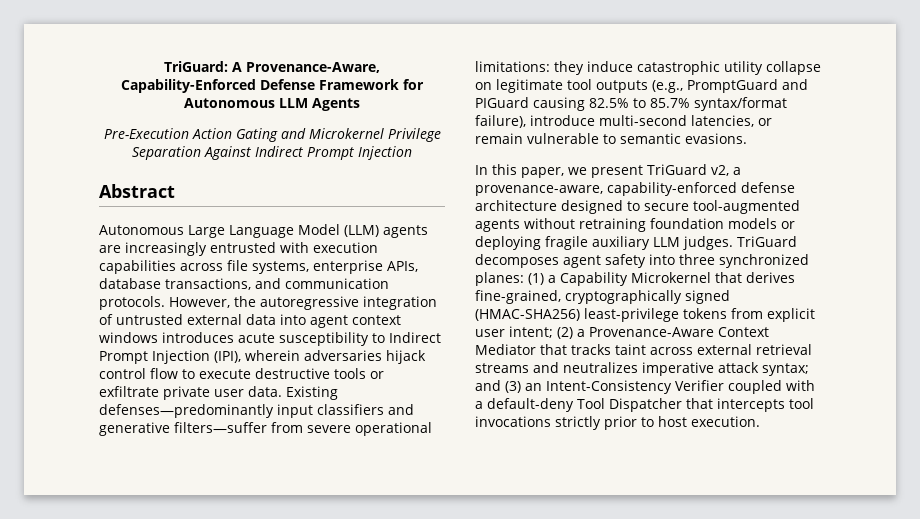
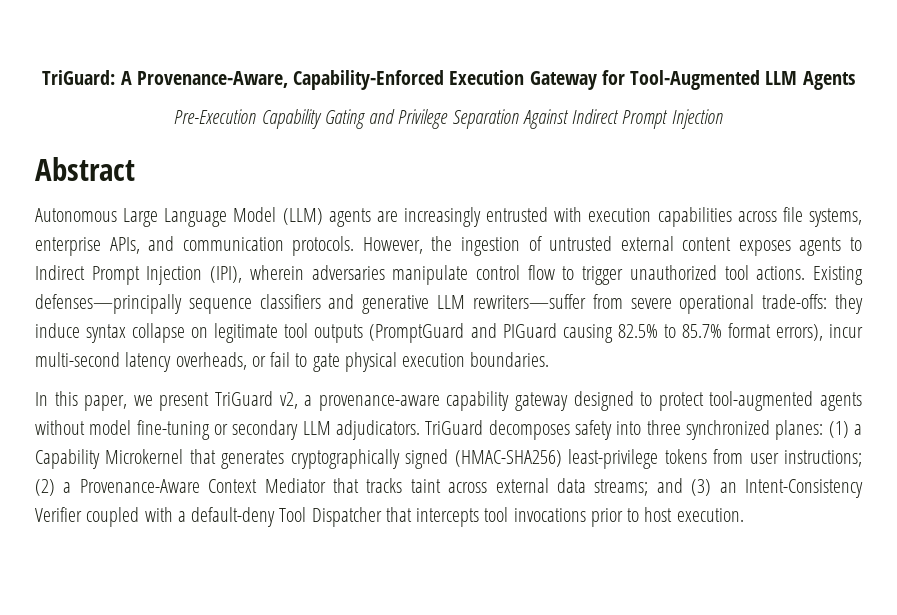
[260,79,424,90] [184,98,275,108] Defense Framework for Autonomous -> [449,70,761,90] Execution Gateway for Tool-Augmented
[191,128,232,139] Action -> [261,109,322,129] Capability
[308,128,384,139] Microkernel -> (396, 116) none
[99,278,251,290] database transactions, -> (140, 245) none
[260,296,437,310] autoregressive integration -> [460,237,520,256] ingestion
[246,314,401,328] [99,332,369,346] data into agent context windows introduces acute susceptibility -> [682,237,842,256] content exposes agents
[386,350,426,364] hijack -> [392,265,469,285] manipulate
[199,368,384,379] [99,386,338,400] [99,404,313,418] execute destructive tools or exfiltrate private user data. Existing defenses—predominantly input -> [582,265,863,285] [35,294,252,314] trigger unauthorized tool actions. Existing defenses—principally sequence
[174,422,267,433] filters—suffer -> [437,294,586,309] LLM rewriters—suffer
[475,61,550,72] limitations: -> [762,294,828,309] trade-offs:
[637,61,763,75] catastrophic utility -> [86,324,127,343] syntax
[652,79,778,93] (e.g., PromptGuard -> [369,323,465,343] (PromptGuard
[694,97,787,111] [475,115,772,128] [475,133,747,144] syntax/format failure), introduce multi-second latencies, or remain vulnerable to semantic evasions. -> [727,323,863,341] [35,352,550,372] format errors), incur multi-second latency overheads, or fail to gate physical execution boundaries.
[475,182,795,196] [475,200,557,211] provenance-aware, capability-enforced defense architecture -> [318,391,568,411] provenance-aware capability gateway
[644,203,689,211] secure -> [658,392,704,411] protect
[579,218,795,232] [475,236,733,250] retraining foundation models or deploying fragile auxiliary LLM judges. -> [89,420,421,440] model fine-tuning or secondary LLM adjudicators.
[563,255,601,268] agent -> (570, 430) none
[746,272,795,283] [475,290,561,304] derives fine-grained, -> [221,450,285,469] generates
[767,308,815,322] [475,326,553,338] explicit user intent; -> [749,450,863,467] user instructions;
[756,344,812,355] [475,362,809,376] retrieval streams and neutralizes imperative attack syntax; -> [556,478,649,496] data streams;
[555,416,601,430] strictly -> (586, 515) none

